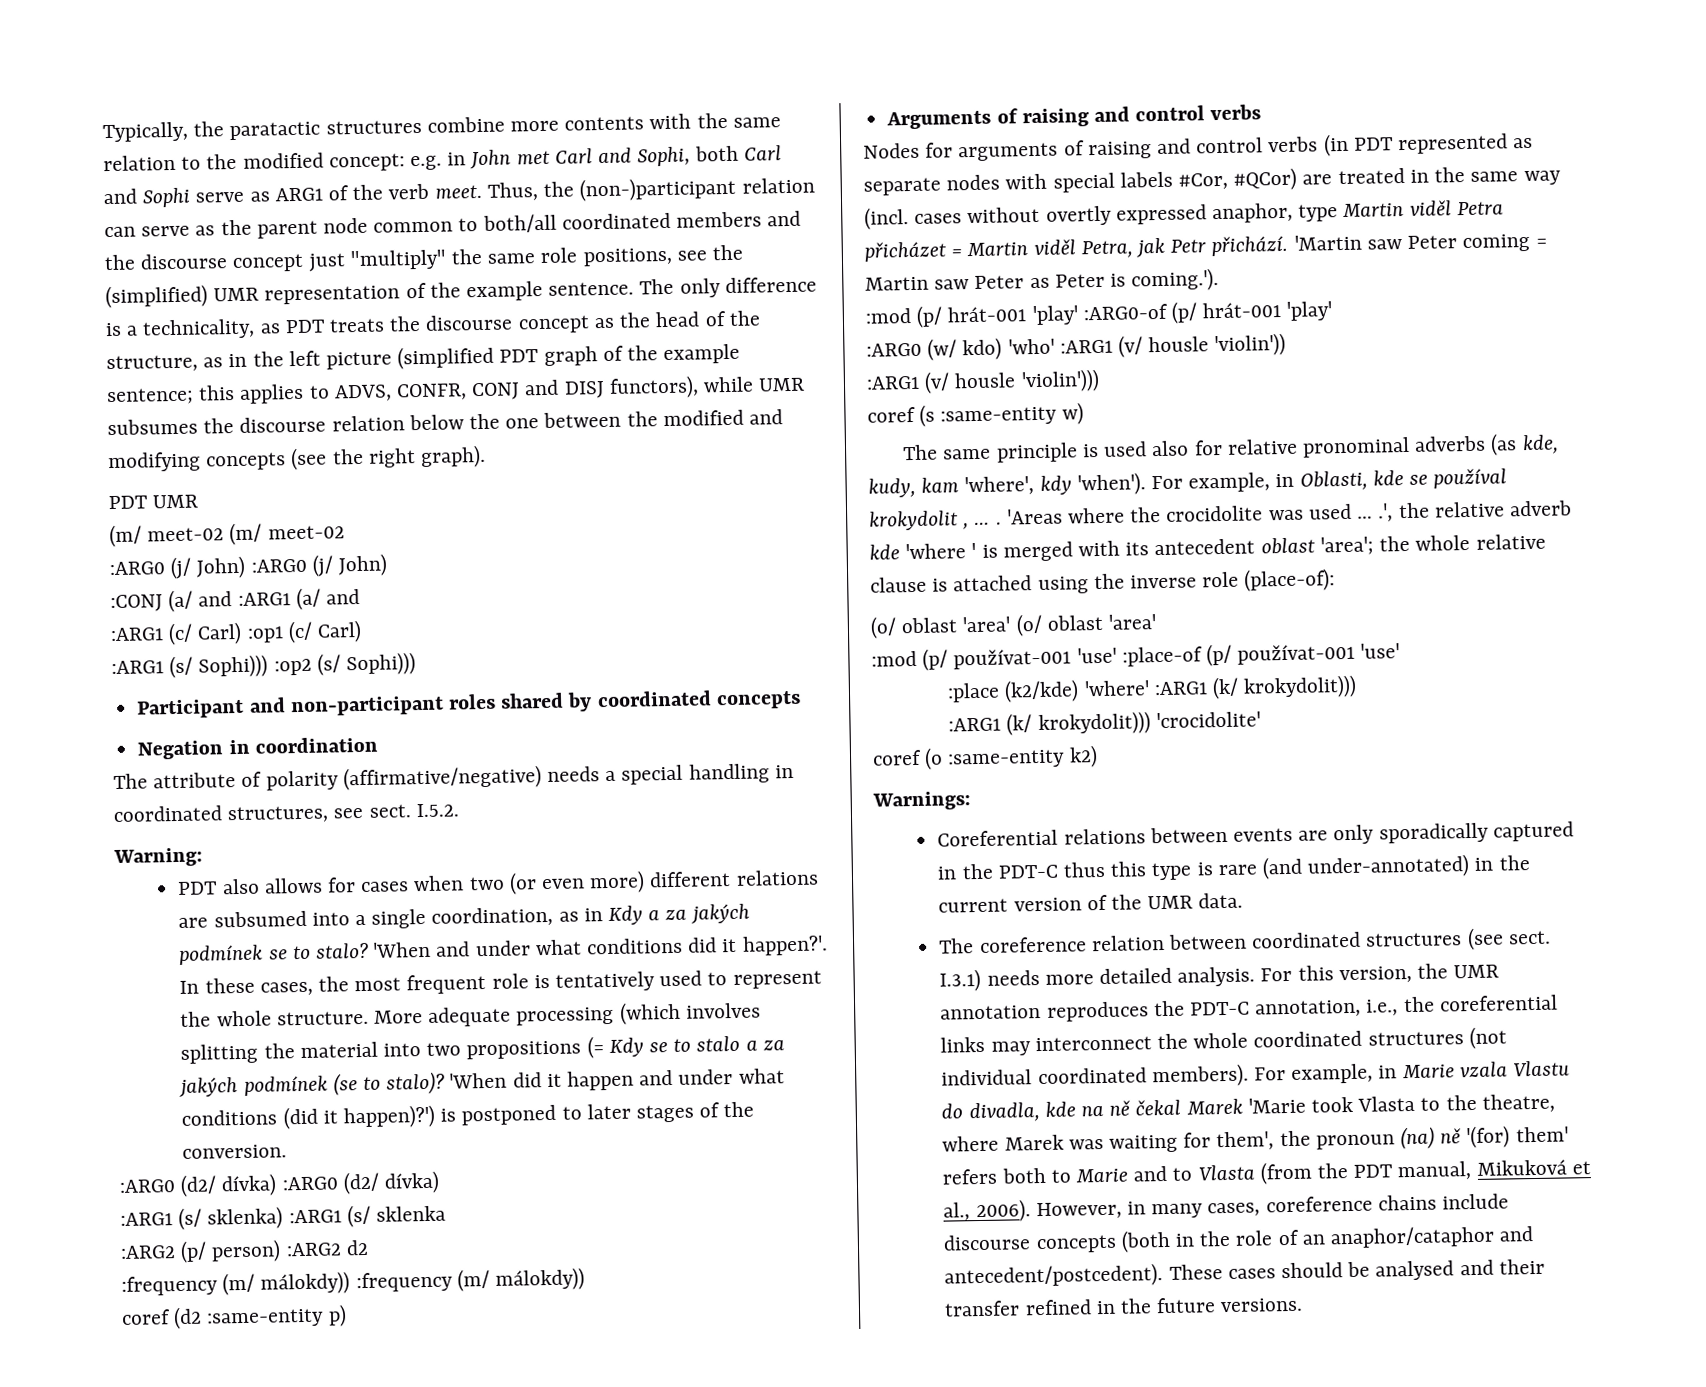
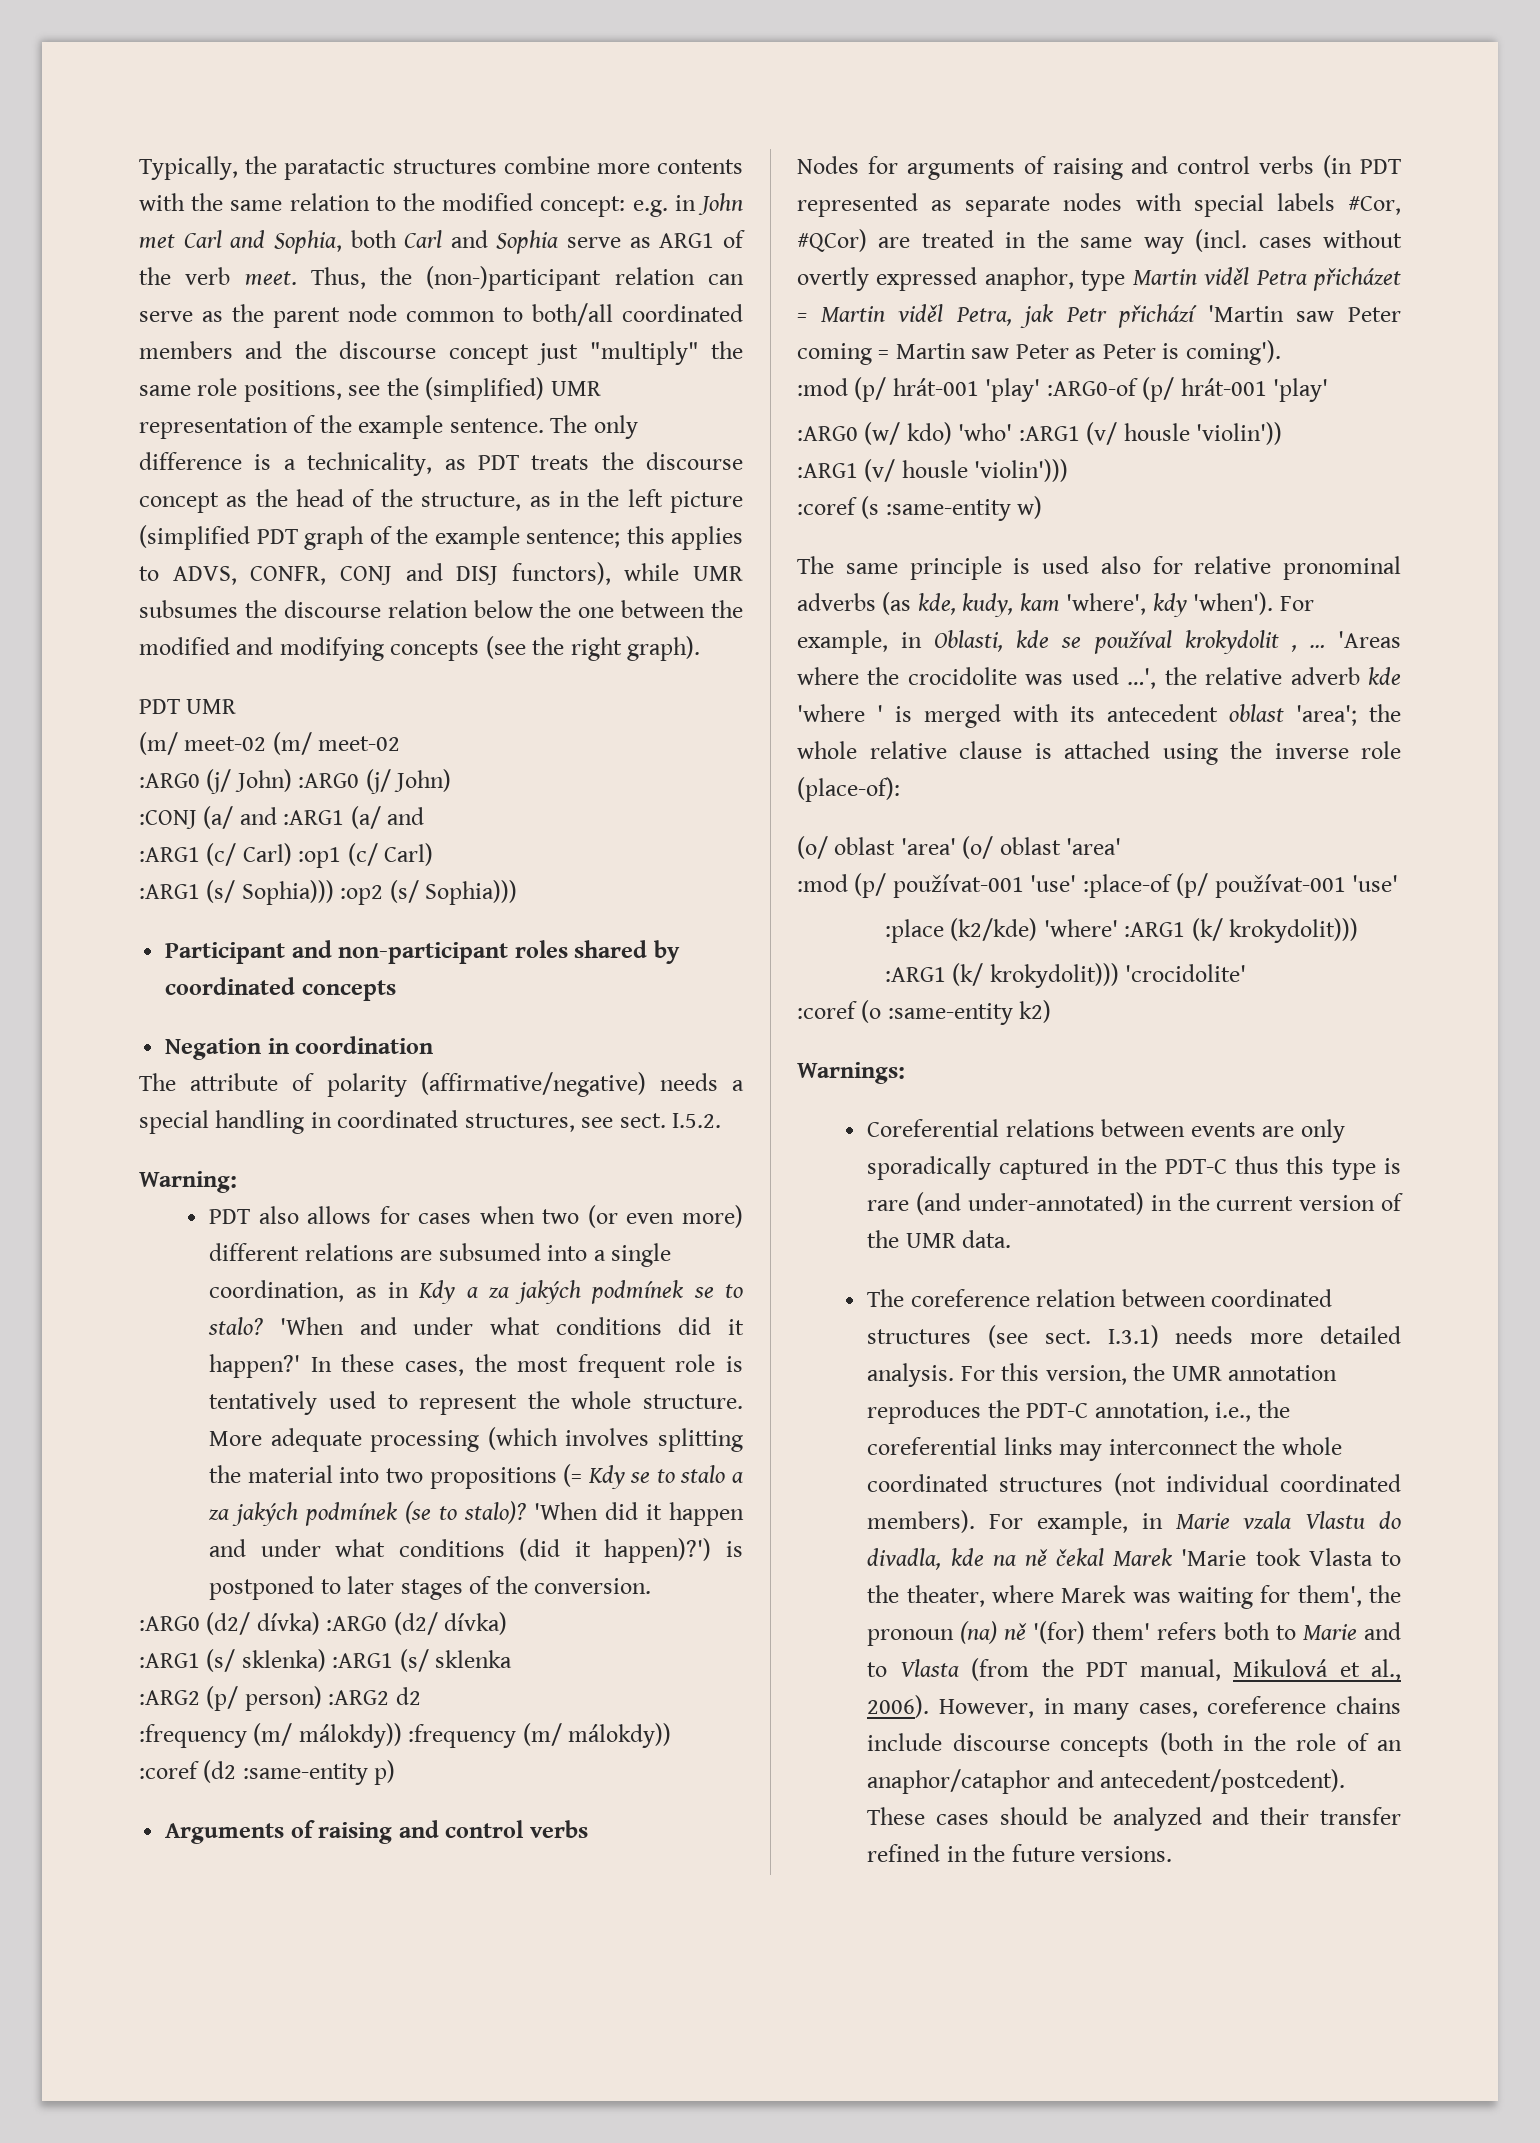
[637,146,691,167] Sophi, -> [273,230,342,254] Sophia,
[142,187,192,208] Sophi -> [496,230,559,254] Sophia
[198,654,269,678] Sophi))) -> [241,880,334,905] Sophia)))
[346,652,417,676] Sophi))) -> [425,880,518,905] Sophia)))
[741,935,828,956] happen?'. -> [209,1354,301,1378] happen?'
[121,1309,171,1325] coref -> [139,1761,199,1779] :coref
[1211,235,1289,257] přichází. -> [1118,304,1198,328] přichází
[1131,268,1220,292] coming.'). -> [1185,340,1281,365] coming').
[867,406,916,423] coref -> [797,497,857,515] :coref
[995,521,1002,525] . -> (1325, 646) none
[1357,503,1394,522] … .', -> [1127,668,1157,689] …',
[872,749,922,766] coref -> [797,1001,857,1019] :coref
[1481,1093,1555,1113] theatre, -> [906,1585,985,1607] theater,
[1476,1159,1567,1176] Mikuková -> [1233,1659,1329,1677] Mikulová
[1375,1260,1455,1281] analysed -> [1112,1807,1202,1831] analyzed

